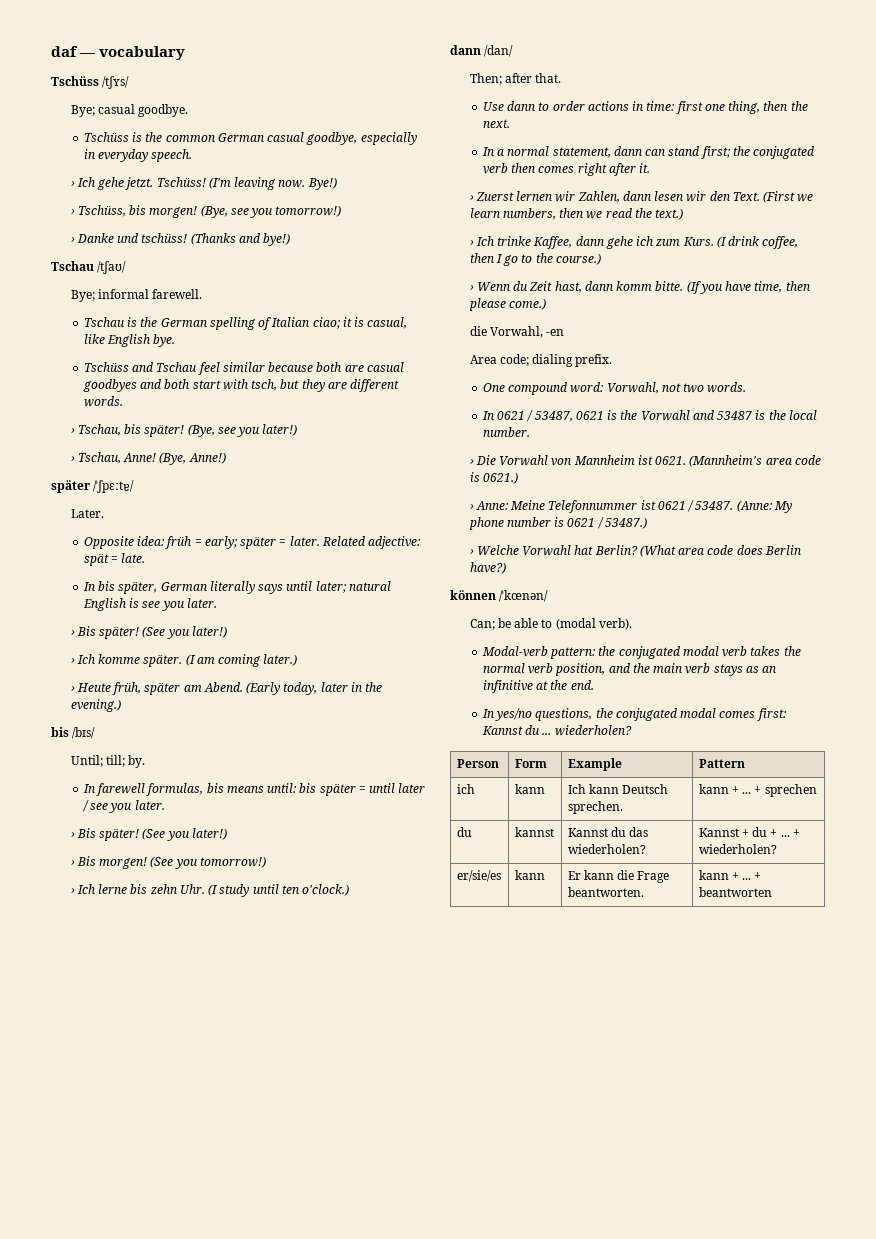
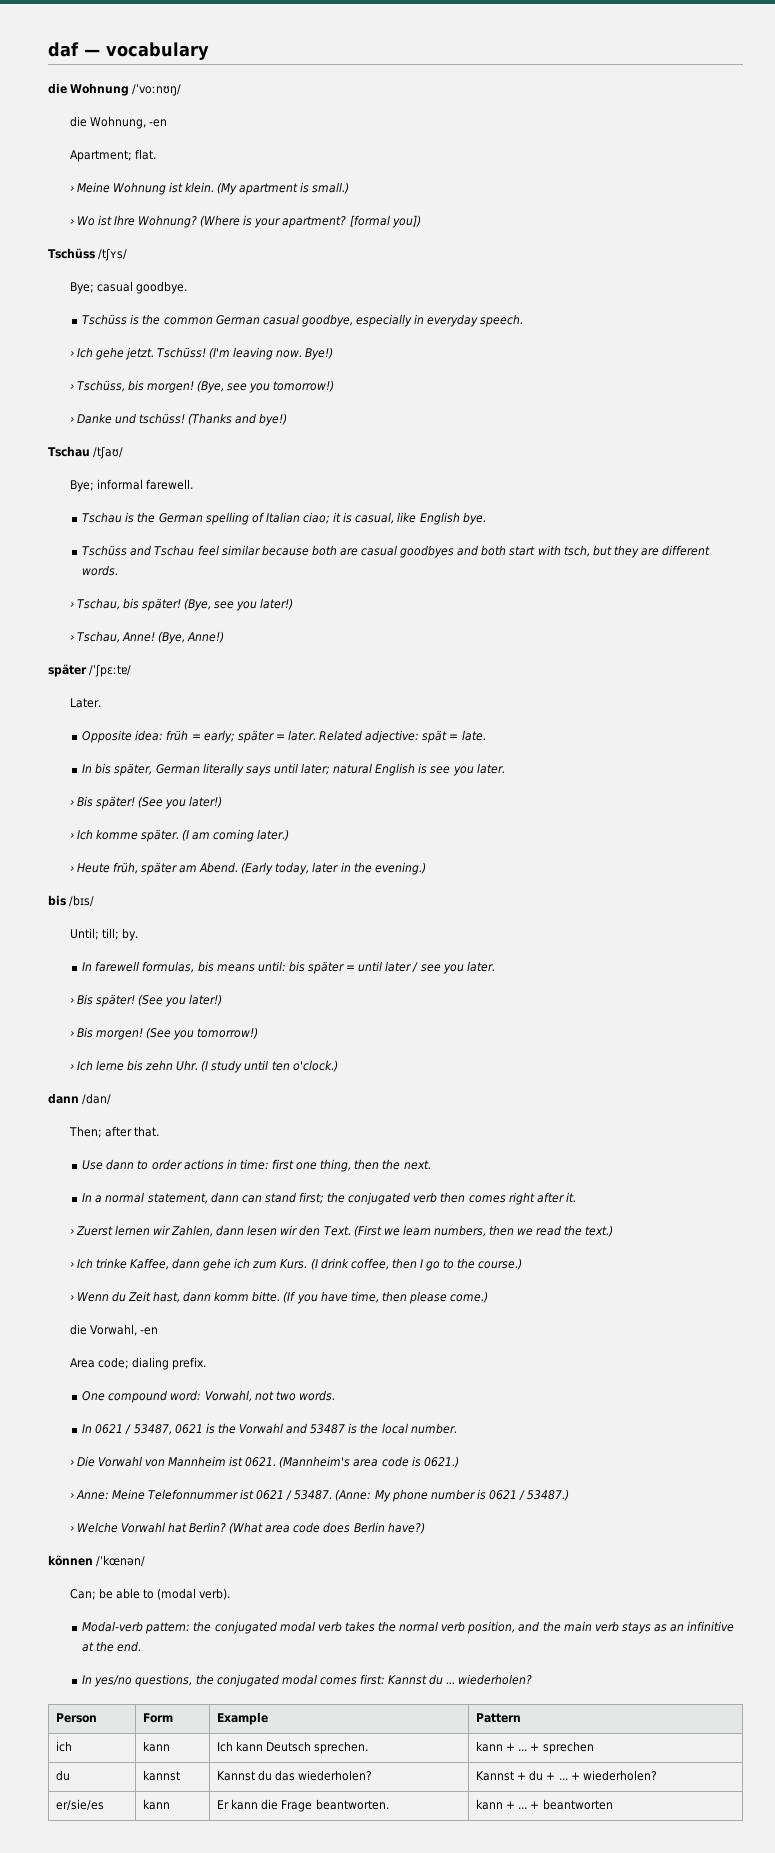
(186, 53) none -> [48,83,182,96] [69,116,167,129] [69,149,156,162] [69,182,350,195] [69,215,421,228] // die Wohnung /ˈvoːnʊŋ/ // die Wohnung, -en // Apartment; flat. // › Meine Wohnung ist klein. (My apartment is small.) // › Wo ist Ihre Wohnung? (Where is your apartment? [formal you])

